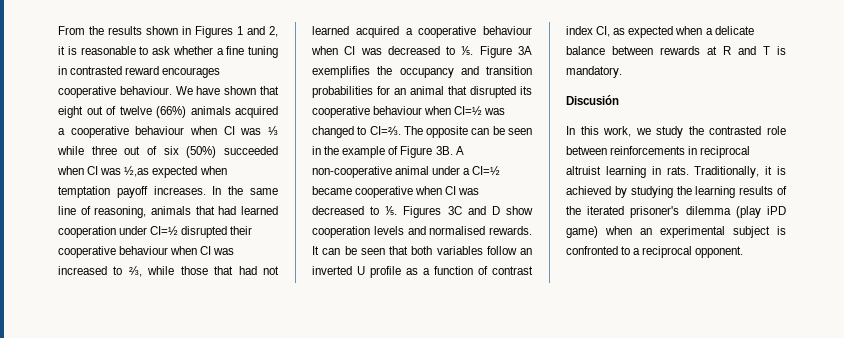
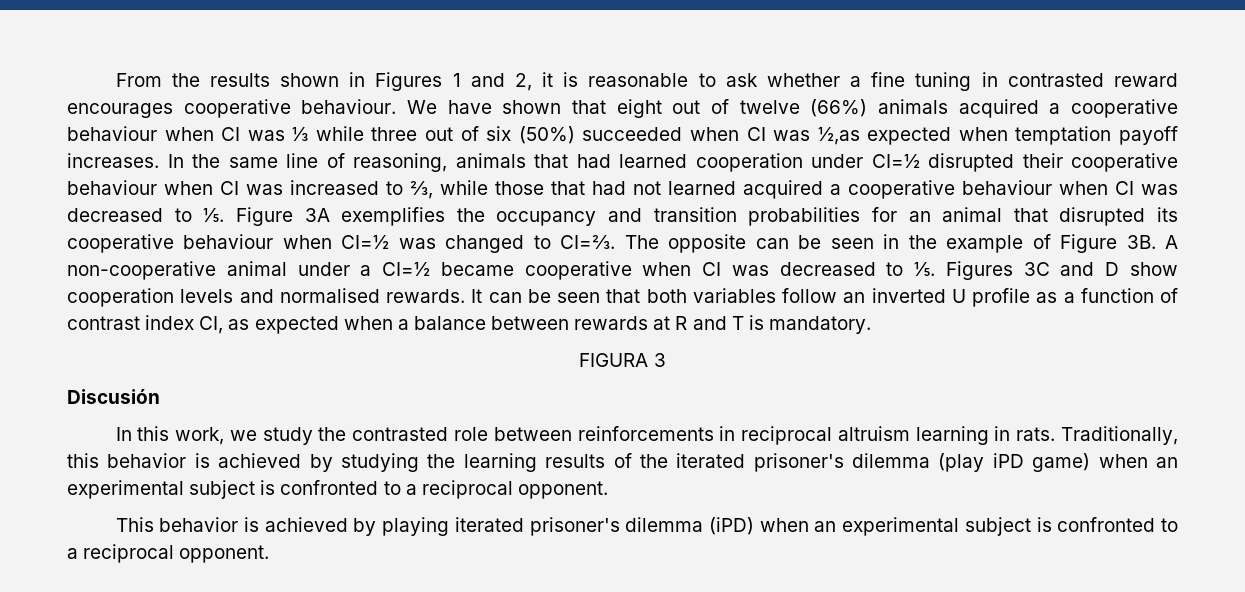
[714,26,754,35] delicate -> (409, 324) none
(622, 72) none -> [579,353,666,367] // FIGURA 3
[566,166,601,175] altruist -> [837,426,910,441] altruism
[765,166,773,175] it -> [67,453,187,468] this behavior
(744, 252) none -> [115,517,1179,536] [67,544,270,563] // This behavior is achieved by playing iterated prisoner's dilemma (iPD) when an experimental subject is confronted to a reciprocal opponent.

